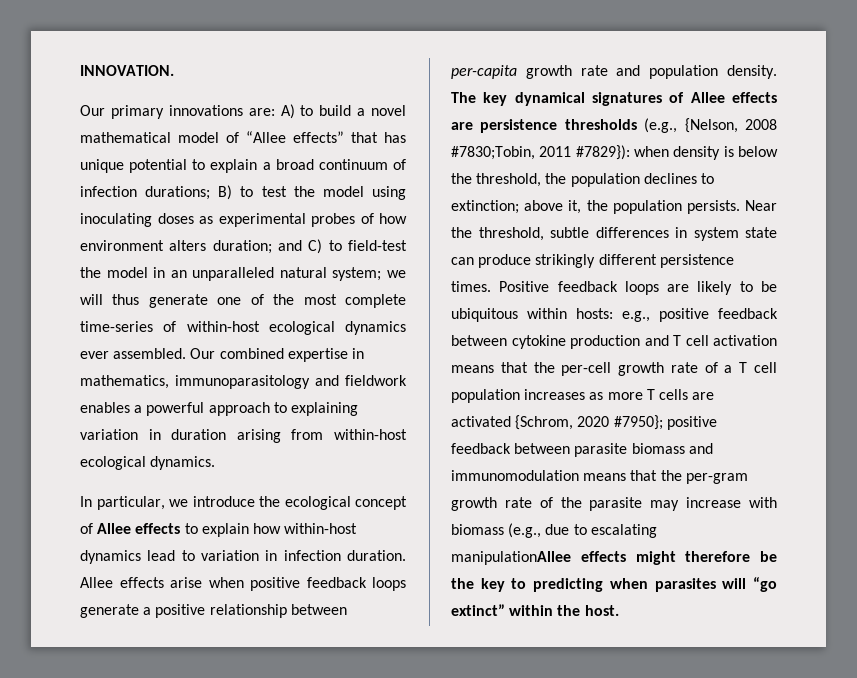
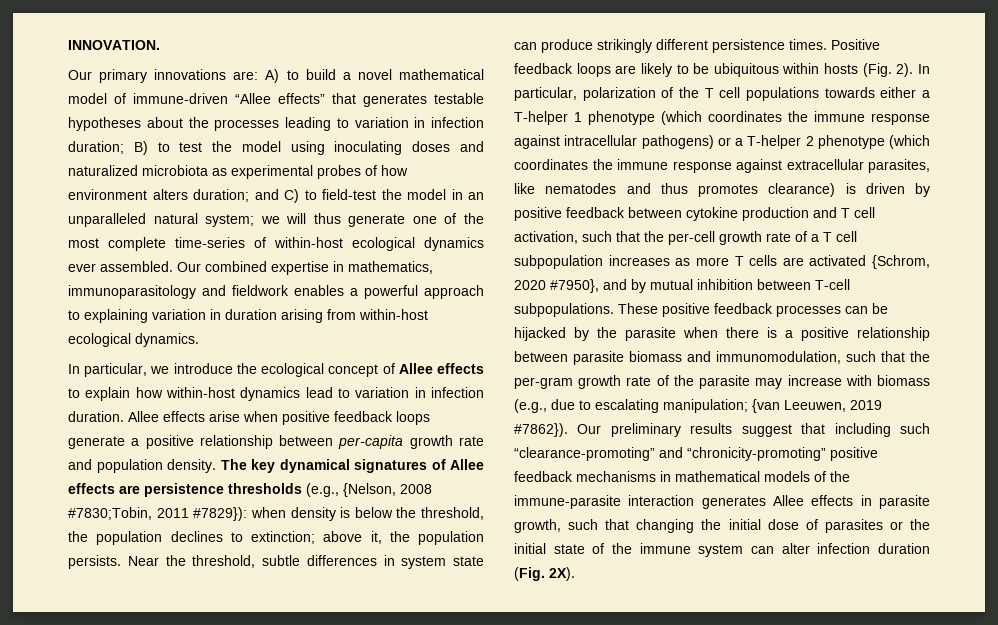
(239, 137) none -> [133,93,228,104] immune-driven
[384,132,406,143] [80,159,406,173] [80,186,211,200] has unique potential to explain a broad continuum of infection durations; -> [363,93,484,107] [68,117,484,131] [68,141,124,154] generates testable hypotheses about the processes leading to variation in infection duration;
(194, 218) none -> [459,141,484,152] [68,165,208,176] and naturalized microbiota
[576,308,650,322] hosts: e.g., -> [824,63,930,77] [514,87,930,101] [514,111,930,125] [514,135,930,149] [514,159,930,173] [514,183,930,197] hosts (Fig. 2). In particular, polarization of the T cell populations towards either a T-helper 1 phenotype (which coordinates the immune response against intracellular pathogens) or a T-helper 2 phenotype (which coordinates the immune response against extracellular parasites, like nematodes and thus promotes clearance) is driven by
[713,335,777,346] [451,365,494,373] activation means -> [514,231,612,244] activation, such
[451,389,520,403] population -> [514,255,603,269] subpopulation
[613,415,717,430] [451,443,511,454] #7950}; positive feedback -> [550,279,850,293] [514,303,888,317] [514,327,930,341] #7950}, and by mutual inhibition between T-cell subpopulations. These positive feedback processes can be hijacked by the parasite when there is a positive relationship
[451,470,627,481] immunomodulation means -> [716,351,876,364] immunomodulation, such
[451,551,777,565] [451,577,777,592] [451,604,619,616] manipulationAllee effects might therefore be the key to predicting when parasites will “go extinct” within the host. -> [663,399,882,413] [514,423,930,437] [514,447,878,461] [514,471,850,482] [514,495,930,509] [514,519,930,533] [514,543,930,557] [514,567,575,581] manipulation; {van Leeuwen, 2019 #7862}). Our preliminary results suggest that including such “clearance-promoting” and “chronicity-promoting” positive feedback mechanisms in mathematical models of the immune-parasite interaction generates Allee effects in parasite growth, such that changing the initial dose of parasites or the initial state of the immune system can alter infection duration (Fig. 2X).

